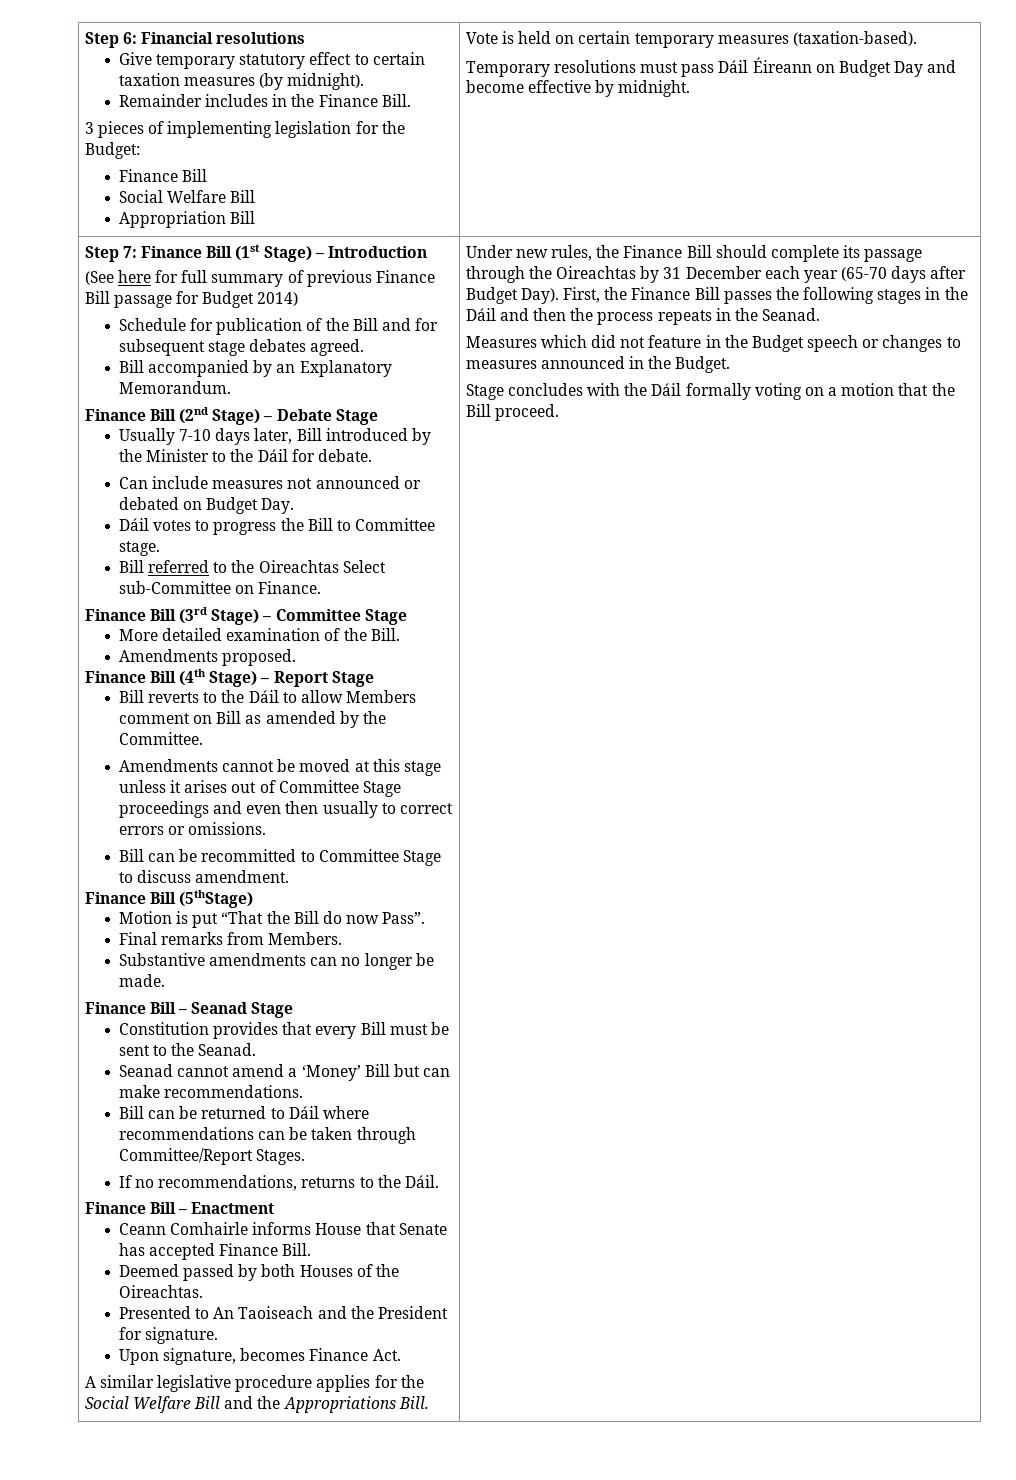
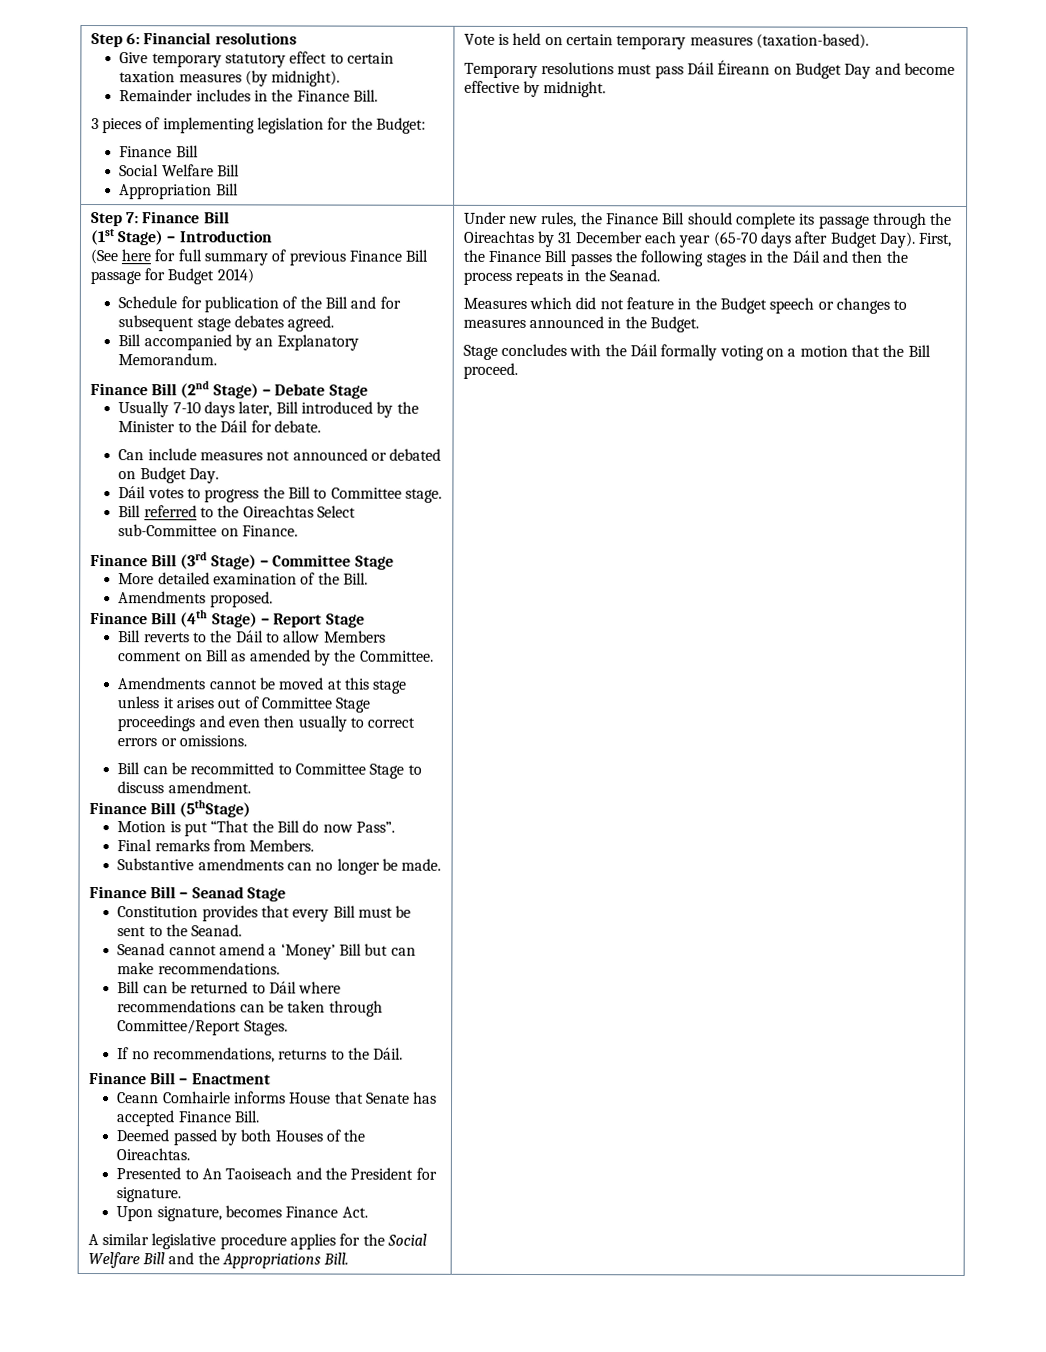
(233, 252) none -> (230, 217) //

